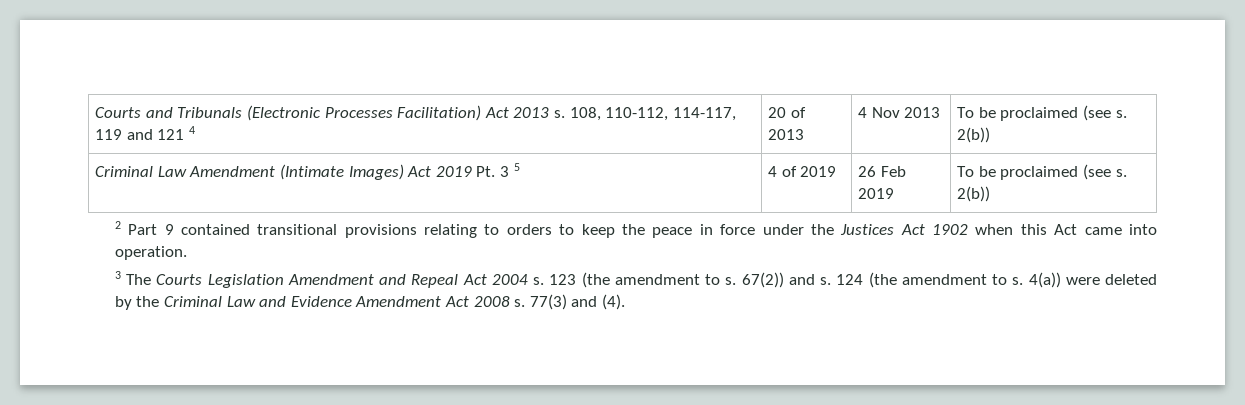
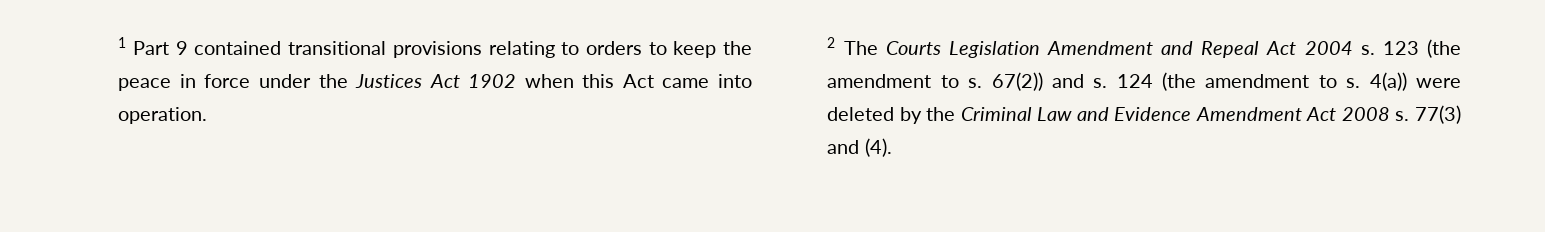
[95,105,736,121] [95,126,195,140] [768,107,806,118] [768,129,805,140] [858,107,941,118] [957,105,1127,121] [957,127,991,143] [95,163,520,180] [768,166,837,177] [858,166,906,177] [858,188,895,199] [957,164,1127,180] [957,186,991,202] [114,221,121,229] Courts and Tribunals (Electronic Processes Facilitation) Act 2013 s. 108, 110-112, 114-117, 119 and 121 4 | 20 of 2013 | 4 Nov 2013 | To be proclaimed (see s. 2(b)) // Criminal Law Amendment (Intimate Images) Act 2019 Pt. 3 5 | 4 of 2019 | 26 Feb 2019 | To be proclaimed (see s. 2(b)) // 2 -> [118,37,127,48] 1
[114,271,121,279] 3 -> [827,37,836,48] 2

